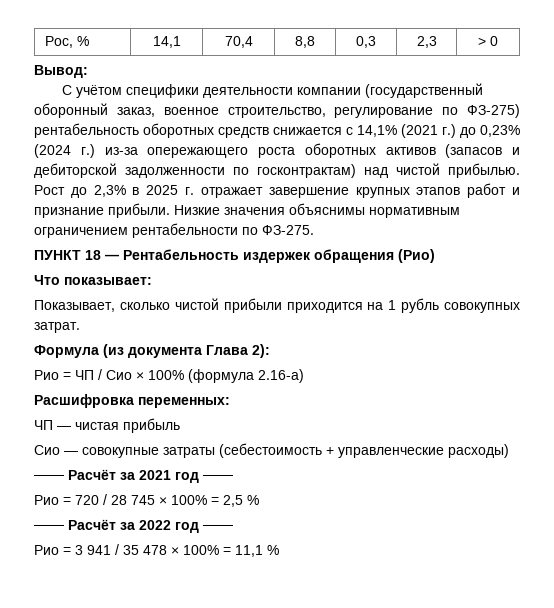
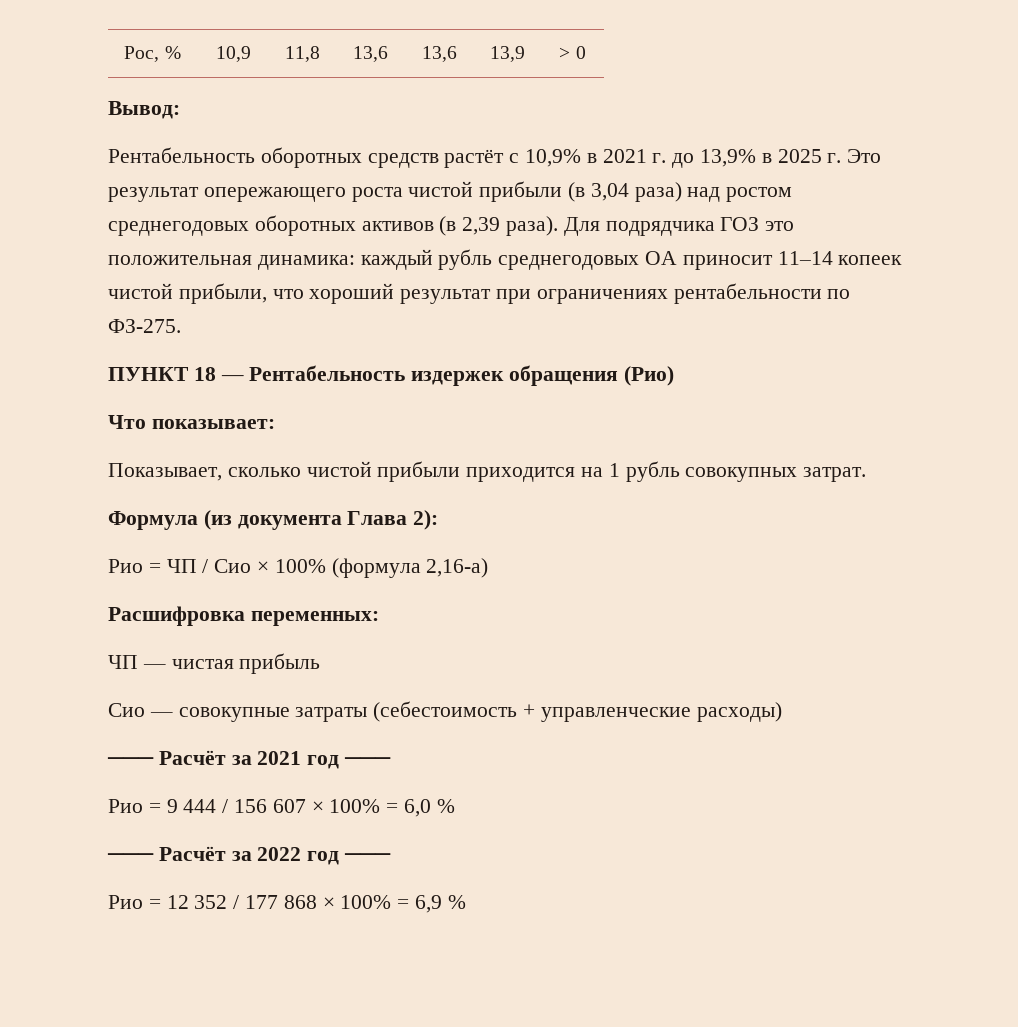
[152,36,181,48] [224,36,253,48] [295,36,315,48] [356,36,376,48] [416,36,437,48] [478,36,498,46] [34,65,88,78] [62,83,484,98] [34,103,520,118] [34,123,520,138] [34,143,520,158] [34,163,520,178] [34,183,520,198] [34,203,460,218] [34,227,128,238] 14,1 | 70,4 | 8,8 | 0,3 | 2,3 | > 0 // Вывод: // С учётом специфики деятельности компании (государственный оборонный заказ, военное строительство, регулирование по ФЗ-275) рентабельность оборотных средств снижается с 14,1% (2021 г.) до 0,23% (2024 г.) из-за опережающего роста оборотных активов (запасов и дебиторской задолженности по госконтрактам) над чистой прибылью. Рост до 2,3% в 2025 г. отражает завершение крупных этапов работ и признание прибыли. Низкие значения объяснимы нормативным ограничением -> [216,46,251,62] [284,46,320,62] [353,46,388,62] [421,46,457,62] [490,46,525,62] [559,46,586,59] [108,101,180,119] [108,147,882,168] [108,181,793,202] [108,215,795,236] [108,249,903,270] [108,283,668,304] 10,9 | 11,8 | 13,6 | 13,6 | 13,9 | > 0 // Вывод: // Рентабельность оборотных средств растёт с 10,9% в 2021 г. до 13,9% в 2025 г. Это результат опережающего роста чистой прибыли (в 3,04 раза) над ростом среднегодовых оборотных активов (в 2,39 раза). Для подрядчика ГОЗ это положительная динамика: каждый рубль среднегодовых ОА приносит 11–14 копеек чистой прибыли, что хороший результат при ограничениях
[258,369,304,383] 2.16-а) -> [426,558,489,578] 2,16-а)
[75,494,243,507] 720 / 28 745 × 100% = 2,5 -> [166,799,432,817] 9 444 / 156 607 × 100% = 6,0
[75,544,263,557] 3 941 / 35 478 × 100% = 11,1 -> [166,895,443,913] 12 352 / 177 868 × 100% = 6,9

